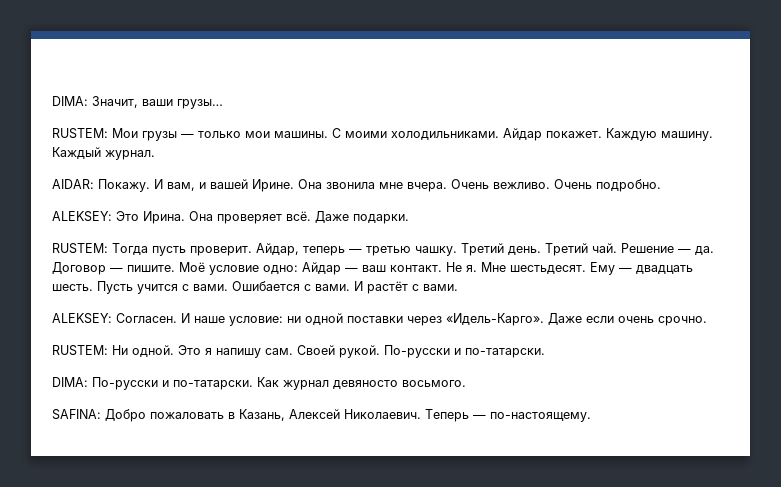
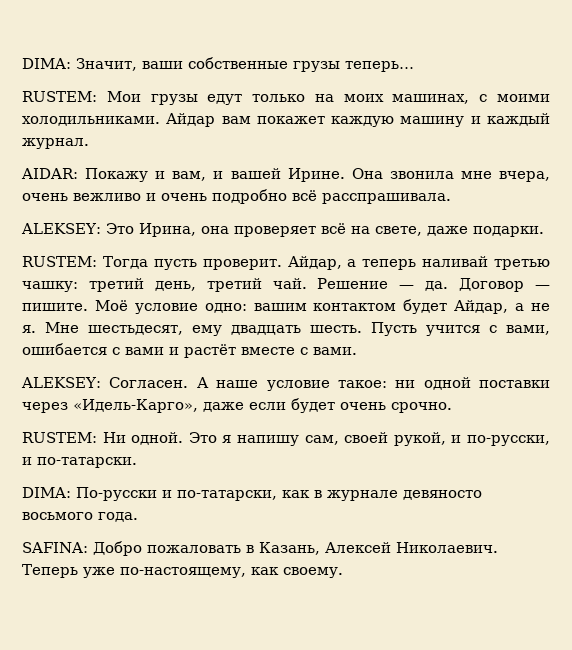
[177,99,223,109] грузы… -> [188,57,414,72] собственные грузы теперь…
[181,128,713,141] [52,147,101,159] — только мои машины. С моими холодильниками. Айдар покажет. Каждую машину. Каждый -> [207,94,550,105] [22,113,550,127] едут только на моих машинах, с моими холодильниками. Айдар вам покажет каждую машину и каждый
[98,179,163,192] Покажу. И -> [85,168,166,182] Покажу и
[407,179,661,192] [52,211,349,224] вчера. Очень вежливо. Очень подробно. // ALEKSEY: Это Ирина. Она проверяет всё. Даже -> [499,171,551,182] [22,189,451,204] [21,223,468,237] вчера, очень вежливо и очень подробно всё расспрашивала. // ALEKSEY: Это Ирина, она проверяет всё на свете, даже
[303,243,588,256] теперь — третью чашку. Третий день. Третий -> [347,256,550,270] [22,278,262,292] а теперь наливай третью чашку: третий день, третий
[302,262,632,275] Айдар — ваш контакт. Не я. Мне шестьдесят. Ему — -> [253,299,551,314] [22,322,222,336] вашим контактом будет Айдар, а не я. Мне шестьдесят, ему
[193,281,458,294] [52,313,614,326] вами. Ошибается с вами. И растёт с вами. // ALEKSEY: Согласен. И наше условие: ни одной поставки через «Идель-Карго». Даже если -> [506,325,550,335] [22,343,357,358] [21,377,550,391] [22,398,335,413] вами, ошибается с вами и растёт вместе с вами. // ALEKSEY: Согласен. А наше условие такое: ни одной поставки через «Идель-Карго», даже если будет
[265,345,450,358] сам. Своей рукой. По-русски -> [304,432,551,446] сам, своей рукой, и по-русски,
[173,377,466,390] по-татарски. Как журнал девяносто восьмого. -> [177,490,482,501] [22,512,138,522] по-татарски, как в журнале девяносто восьмого года.
[473,412,591,422] — по-настоящему. -> [83,567,343,578] уже по-настоящему, как своему.

